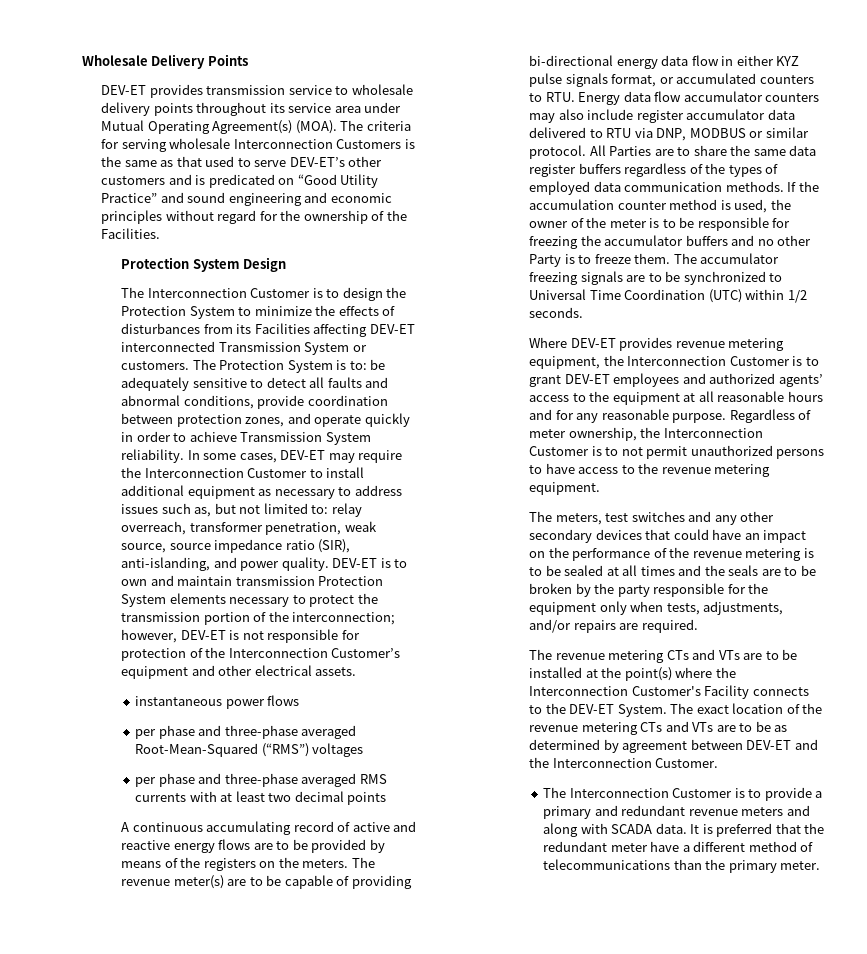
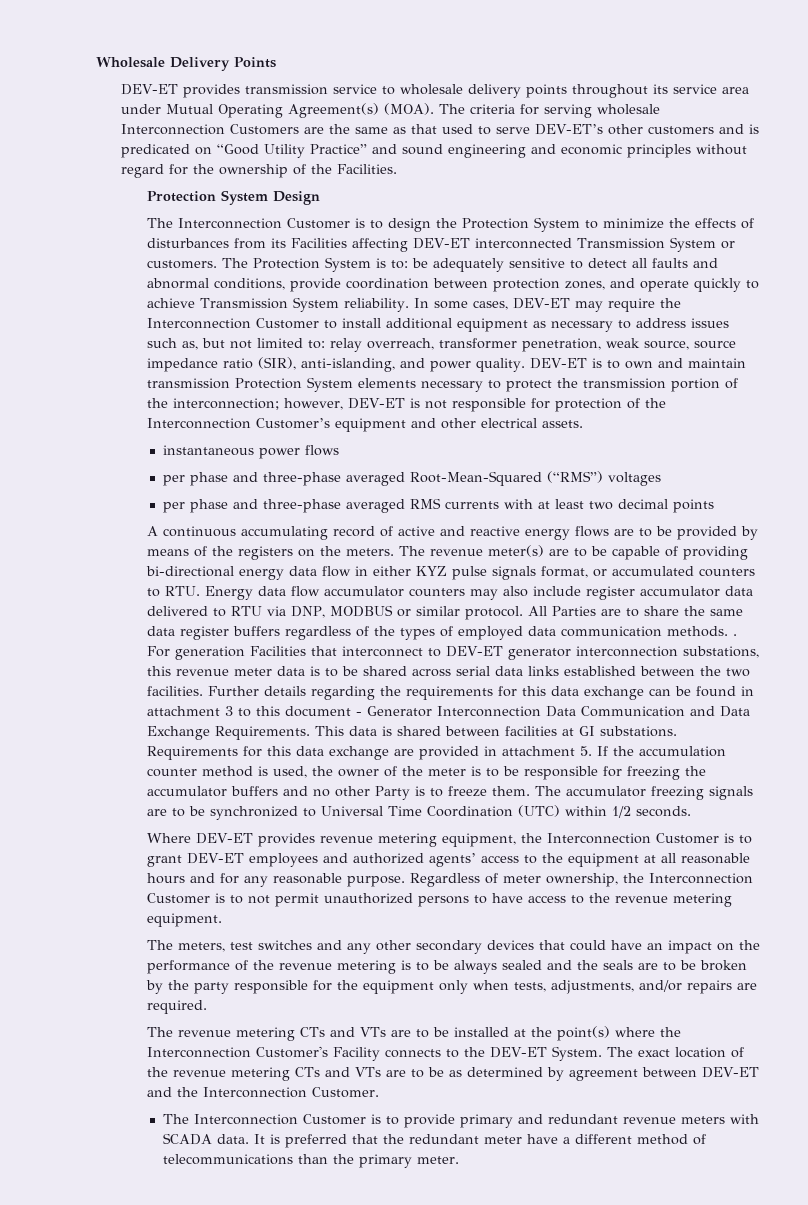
[404,139,415,149] is -> [304,127,325,134] are
[120,431,171,442] in order -> (742, 285) none
(784, 186) none -> [733,634,738,636] [147,646,760,660] [147,666,751,677] [147,686,755,700] [147,706,751,717] [147,726,678,740] [147,746,593,760] . For generation Facilities that interconnect to DEV-ET generator interconnection substations, this revenue meter data is to be shared across serial data links established between the two facilities. Further details regarding the requirements for this data exchange can be found in attachment 3 to this document - Generator Interconnection Data Communication and Data Exchange Requirements. This data is shared between facilities at GI substations. Requirements for this data exchange are provided in attachment 5.
[564,565,675,576] sealed at all times -> [454,960,543,974] always sealed
[815,791,823,798] a -> (456, 1121) none
[786,805,810,816] [543,823,579,837] and along -> (726, 1120) none

